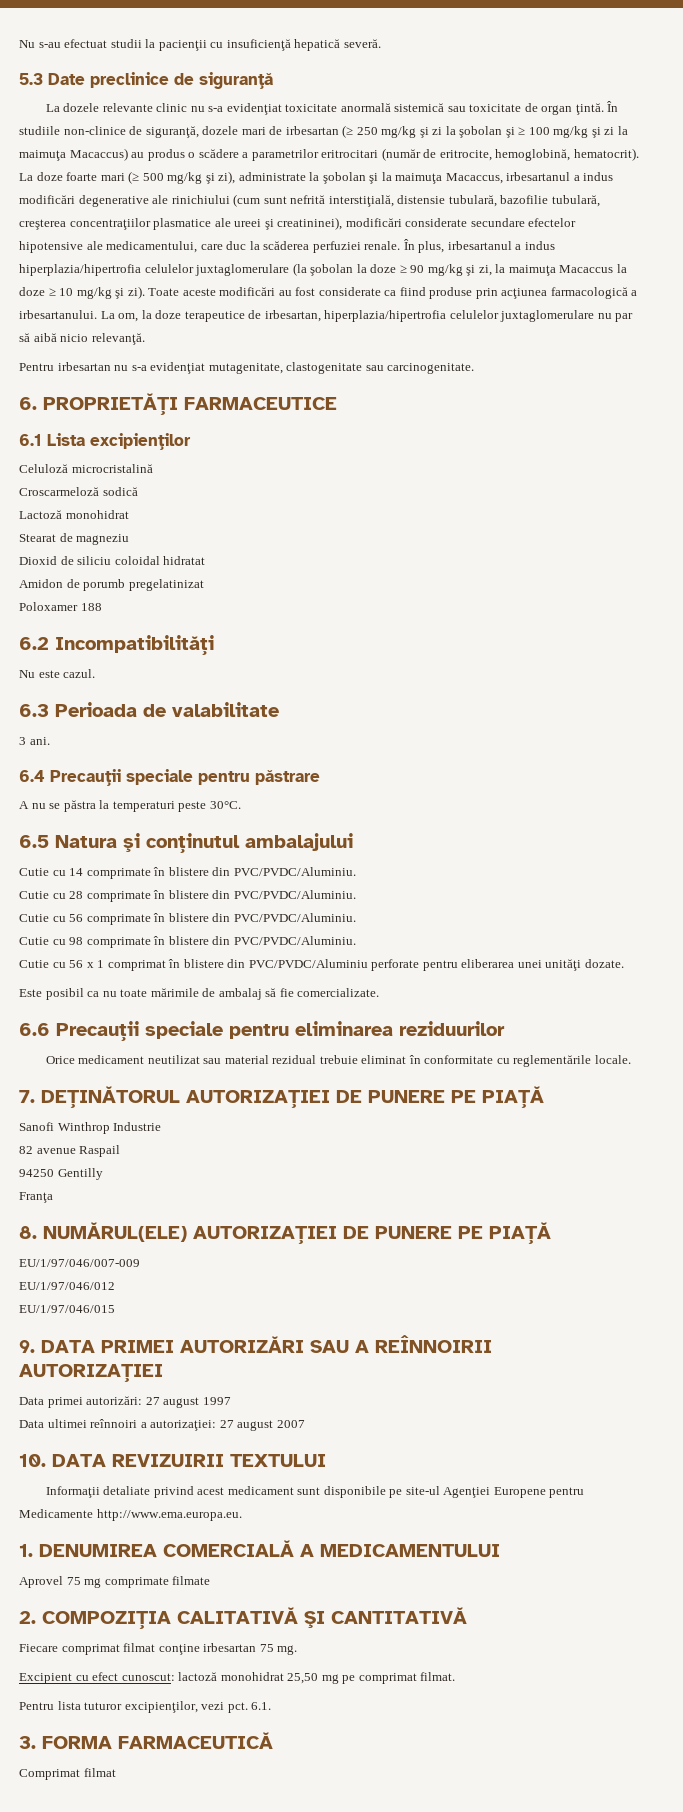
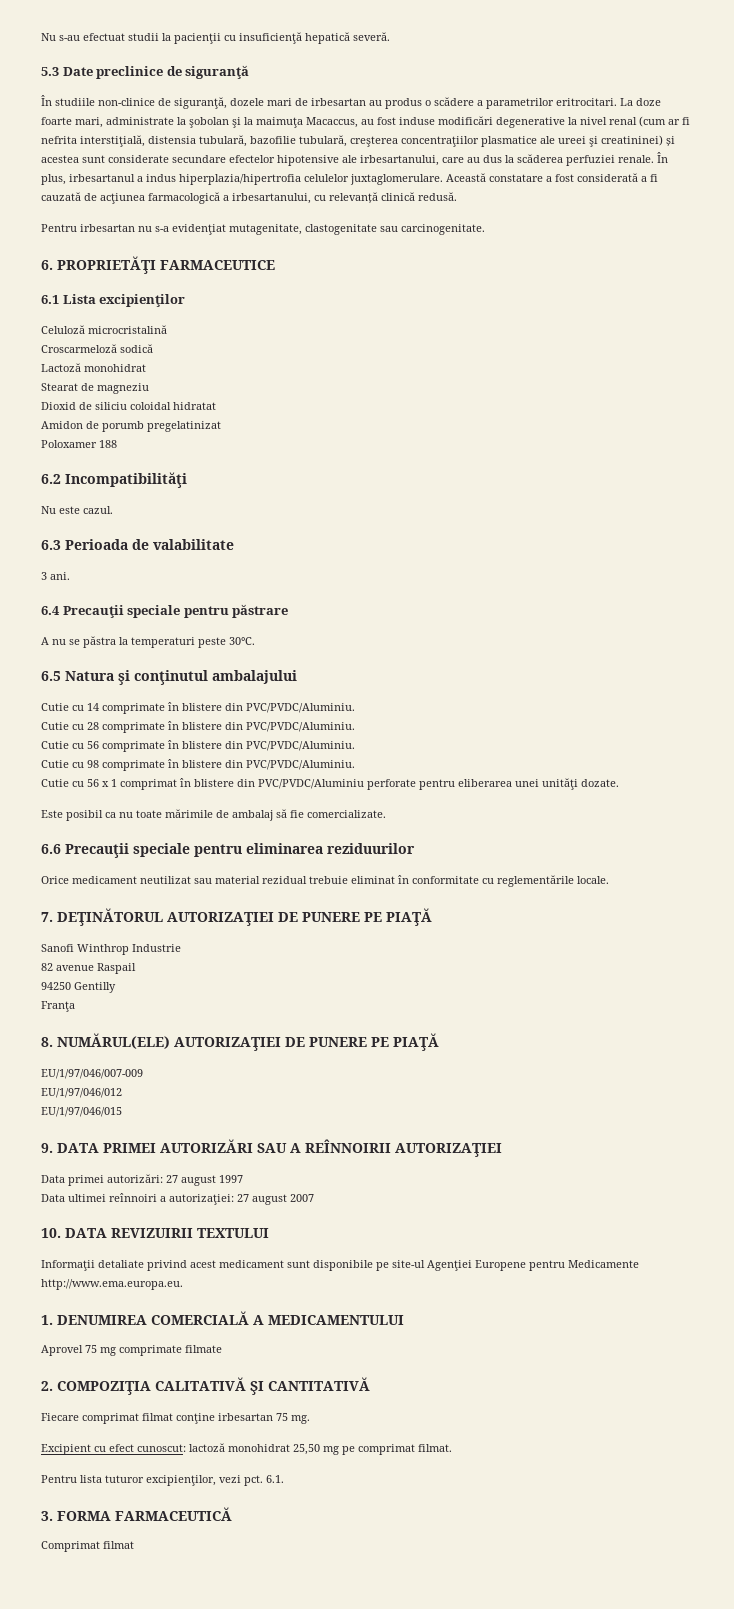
[45,103,604,115] La dozele relevante clinic nu s-a evidenţiat toxicitate anormală sistemică sau toxicitate de organ ţintă. -> (250, 72) none
[342,125,628,138] [19,148,128,161] (≥ 250 mg/kg şi zi la şobolan şi ≥ 100 mg/kg şi zi la maimuţa Macaccus) -> (366, 102) none
[321,148,639,161] [19,171,236,184] eritrocitari (număr de eritrocite, hemoglobină, hematocrit). La doze foarte mari (≥ 500 mg/kg şi zi), -> [556,98,661,106] [41,117,103,128] eritrocitari. La doze foarte mari,
[506,172,614,181] [19,194,446,207] irbesartanul a indus modificări degenerative ale rinichiului (cum sunt nefrită interstiţială, distensie -> [361,116,690,128] [41,135,196,147] au fost induse modificări degenerative la nivel renal (cum ar fi nefrita interstiţială, distensia
[277,217,402,230] creatininei), modificări -> [601,135,675,146] [41,155,105,163] creatininei) și acestea sunt
[106,241,247,253] medicamentului, care duc -> [360,155,502,166] irbesartanului, care au dus
[195,263,627,276] [19,286,638,299] [19,310,634,322] [19,333,145,345] juxtaglomerulare (la şobolan la doze ≥ 90 mg/kg şi zi, la maimuţa Macaccus la doze ≥ 10 mg/kg şi zi). Toate aceste modificări au fost considerate ca fiind produse prin acţiunea farmacologică a irbesartanului. La om, la doze terapeutice de irbesartan, hiperplazia/hipertrofia celulelor juxtaglomerulare nu par să aibă nicio relevanţă. -> [350,173,658,185] [41,192,457,204] juxtaglomerulare. Această constatare a fost considerată a fi cauzată de acţiunea farmacologică a irbesartanului, cu relevanță clinică redusă.

